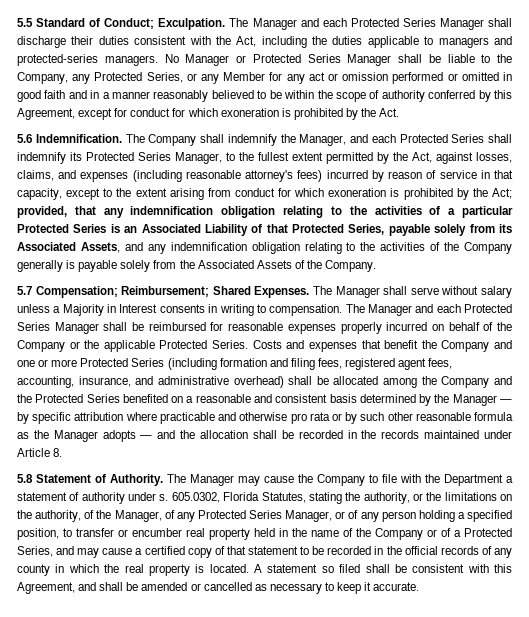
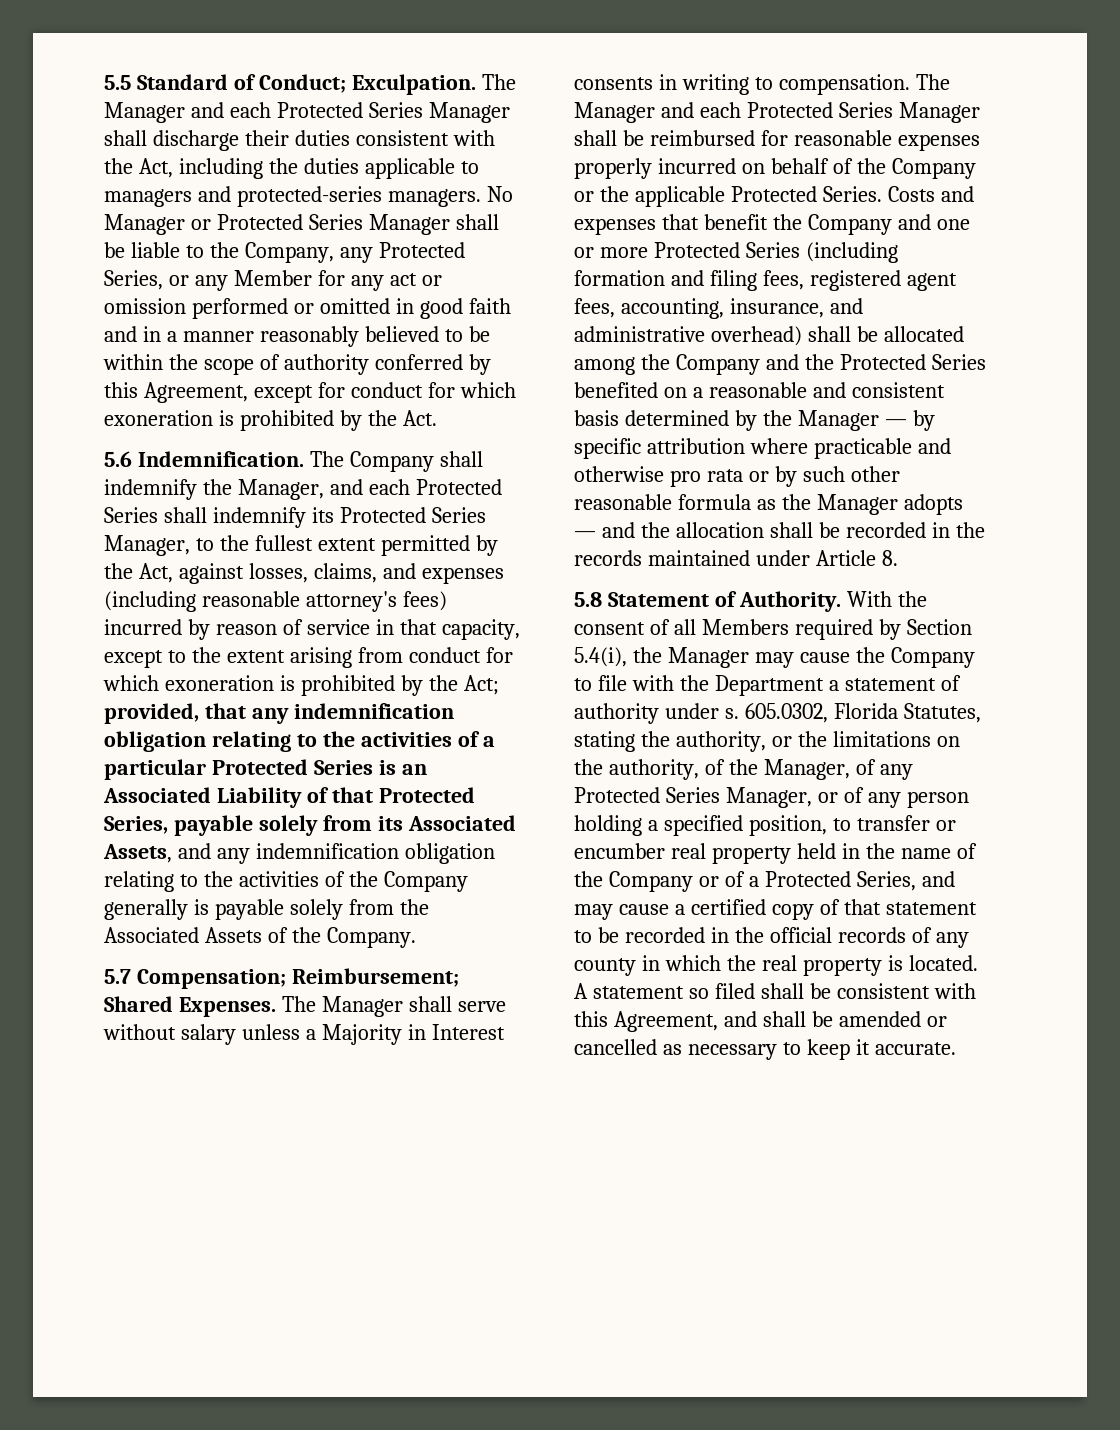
[167,474,186,483] The -> [846,591,927,607] [574,619,972,640] [574,647,662,667] With the consent of all Members required by Section 5.4(i), the

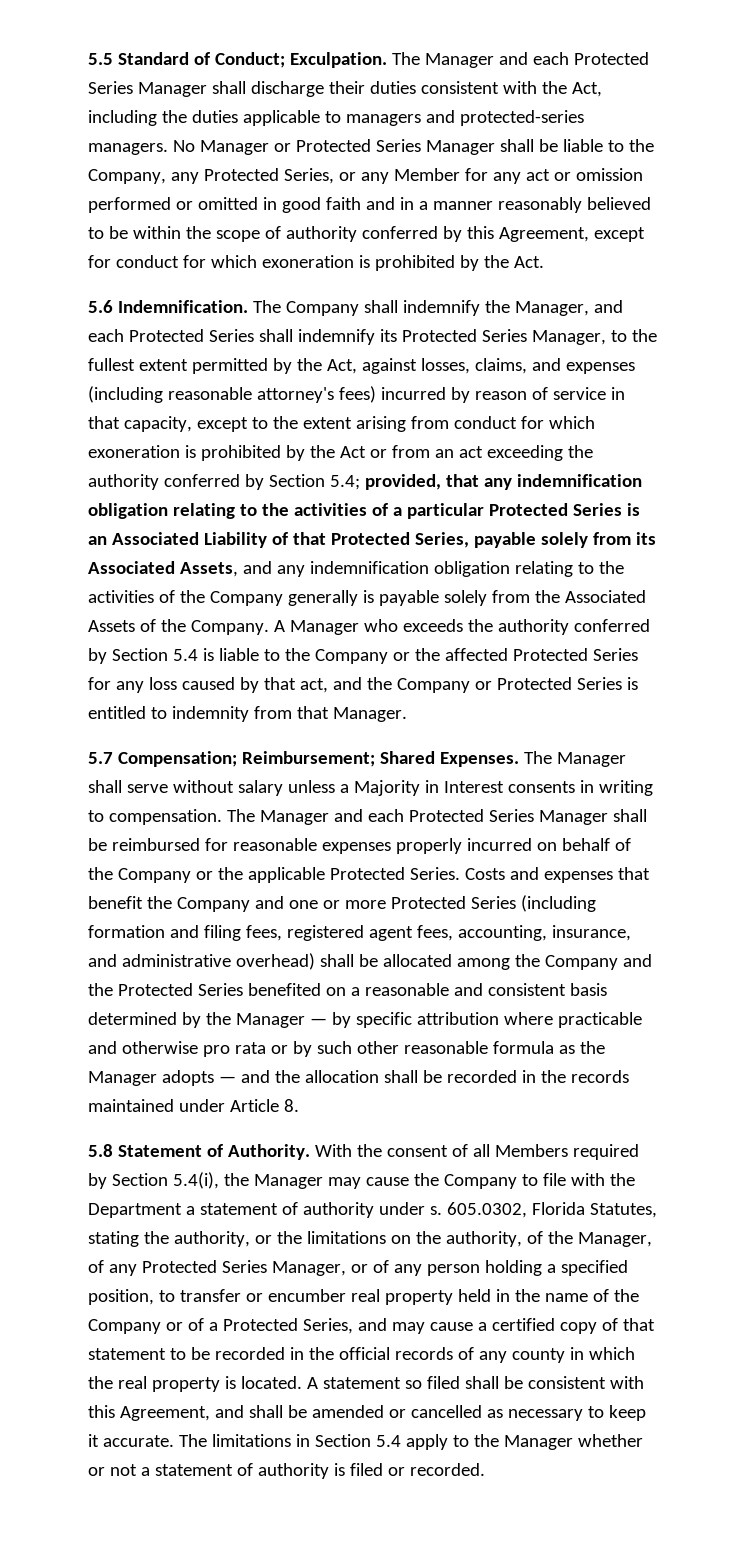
[463,675,499,695] Act; -> [339,445,593,461] [88,474,360,490] Act or from an act exceeding the authority conferred by Section 5.4;
(416, 937) none -> [273,619,650,635] [88,648,638,664] [88,677,638,693] [88,706,407,722] A Manager who exceeds the authority conferred by Section 5.4 is liable to the Company or the affected Protected Series for any loss caused by that act, and the Company or Protected Series is entitled to indemnity from that Manager.
(956, 1048) none -> [178,1434,643,1450] [88,1463,485,1479] The limitations in Section 5.4 apply to the Manager whether or not a statement of authority is filed or recorded.

